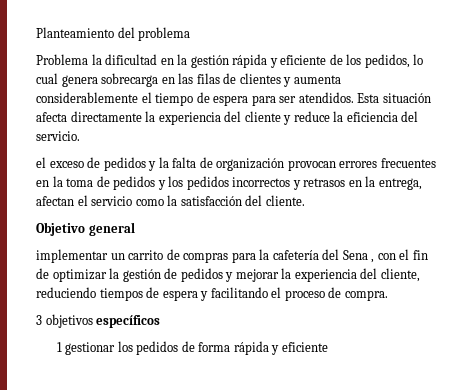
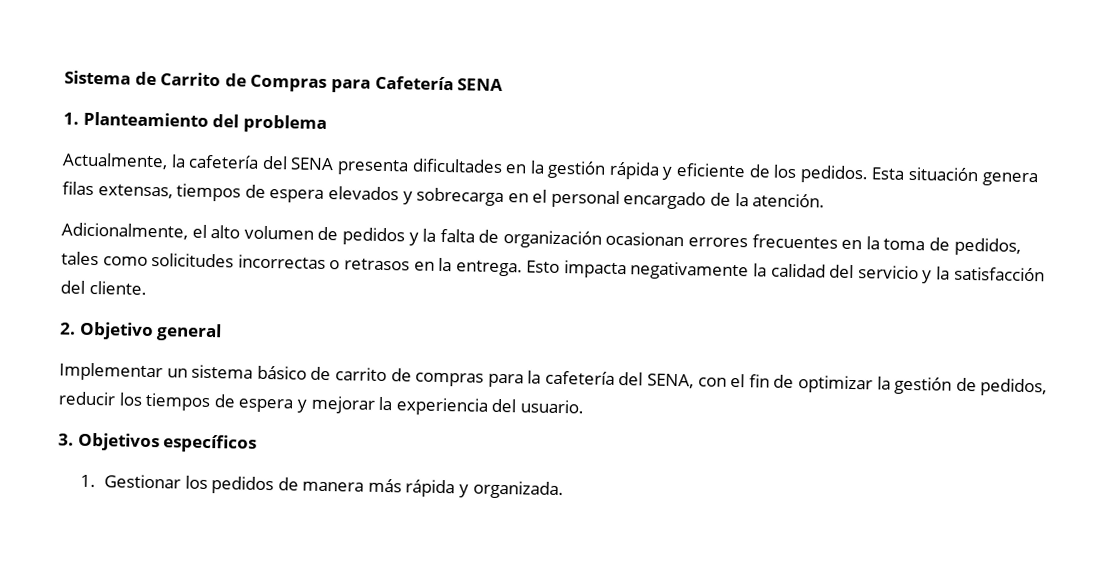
[36,27,191,41] [36,54,158,65] Planteamiento del problema // Problema la dificultad -> [64,70,504,93] [63,111,327,133] [62,152,503,176] Sistema de Carrito de Compras para Cafetería SENA // 1. Planteamiento del problema // Actualmente, la cafetería del SENA presenta dificultades
[364,54,424,68] [36,73,341,87] [36,92,431,106] [36,111,419,125] [36,131,80,141] [36,157,84,168] pedidos, lo cual genera sobrecarga en las filas de clientes y aumenta considerablemente el tiempo de espera para ser atendidos. Esta situación afecta directamente la experiencia del cliente y reduce la eficiencia del servicio. // el exceso -> [799,165,1038,187] [62,181,826,210] [61,222,314,240] pedidos. Esta situación genera filas extensas, tiempos de espera elevados y sobrecarga en el personal encargado de la atención. // Adicionalmente, el alto volumen
[287,160,336,171] provocan -> [605,231,685,247] ocasionan
[113,176,422,190] [36,195,164,206] pedidos y los pedidos incorrectos y retrasos en la entrega, afectan el servicio como -> [953,237,1021,256] [61,251,933,284] pedidos, tales como solicitudes incorrectas o retrasos en la entrega. Esto impacta negativamente la calidad del servicio y
(305, 200) none -> [60,322,76,335] 2.
[36,249,125,263] implementar un -> [59,362,332,382] Implementar un sistema básico de
[342,250,375,263] Sena , -> [647,373,695,389] SENA,
[180,268,223,282] pedidos -> [980,378,1048,397] [58,391,294,413] pedidos, reducir los tiempos de espera
[380,268,420,282] [36,287,388,301] [36,314,93,328] cliente, reduciendo tiempos de espera y facilitando el proceso de compra. // 3 objetivos -> [519,399,584,414] [58,432,160,452] usuario. // 3. Objetivos
[56,342,116,355] 1 gestionar -> [80,474,181,489] 1. Gestionar
[198,341,328,355] forma rápida y eficiente -> [302,478,564,500] manera más rápida y organizada.

